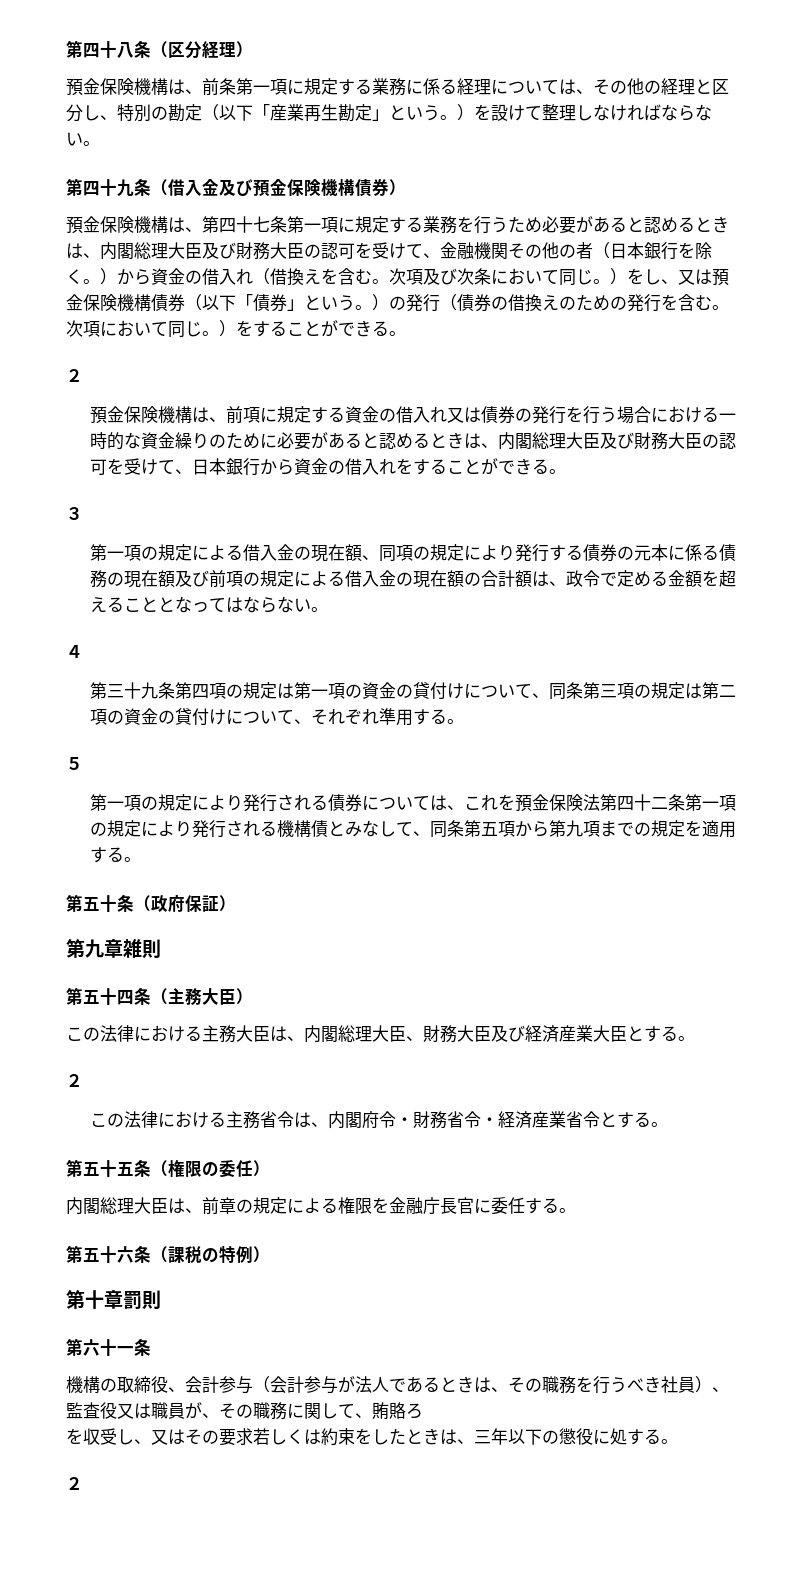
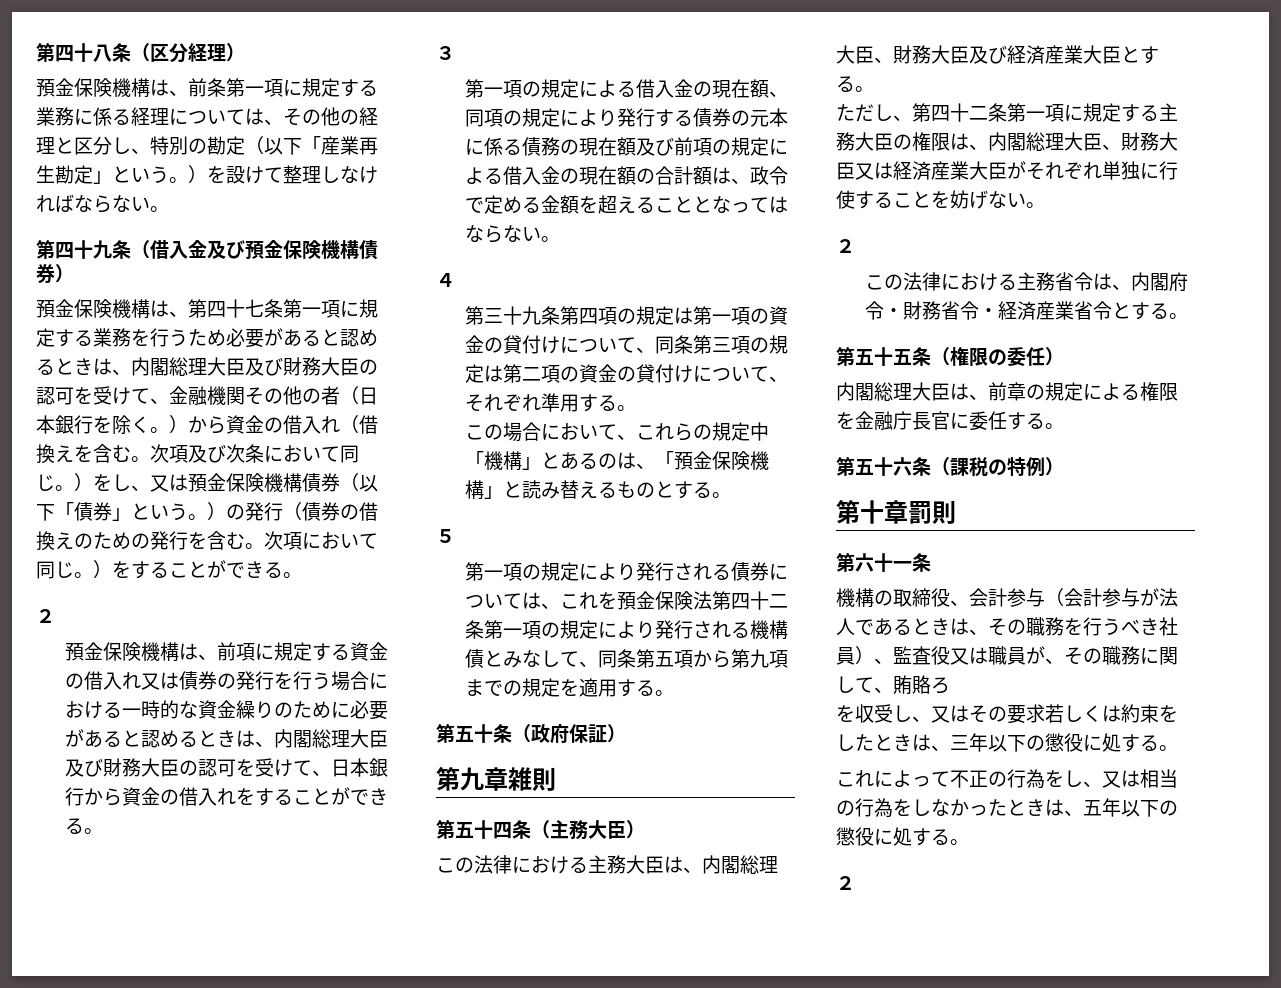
(465, 721) none -> [464,422,769,442] [464,451,769,470] [464,480,731,499] // この場合において、これらの規定中「機構」とあるのは、「預金保険機構」と読み替えるものとする。
(695, 1038) none -> [836,103,1178,122] [836,132,1178,151] [836,161,1178,180] [836,190,1045,209] // ただし、第四十二条第一項に規定する主務大臣の権限は、内閣総理大臣、財務大臣又は経済産業大臣がそれぞれ単独に行使することを妨げない。
(678, 1441) none -> [836,769,1178,789] [836,798,1178,818] [836,827,969,846] // これによって不正の行為をし、又は相当の行為をしなかったときは、五年以下の懲役に処する。

